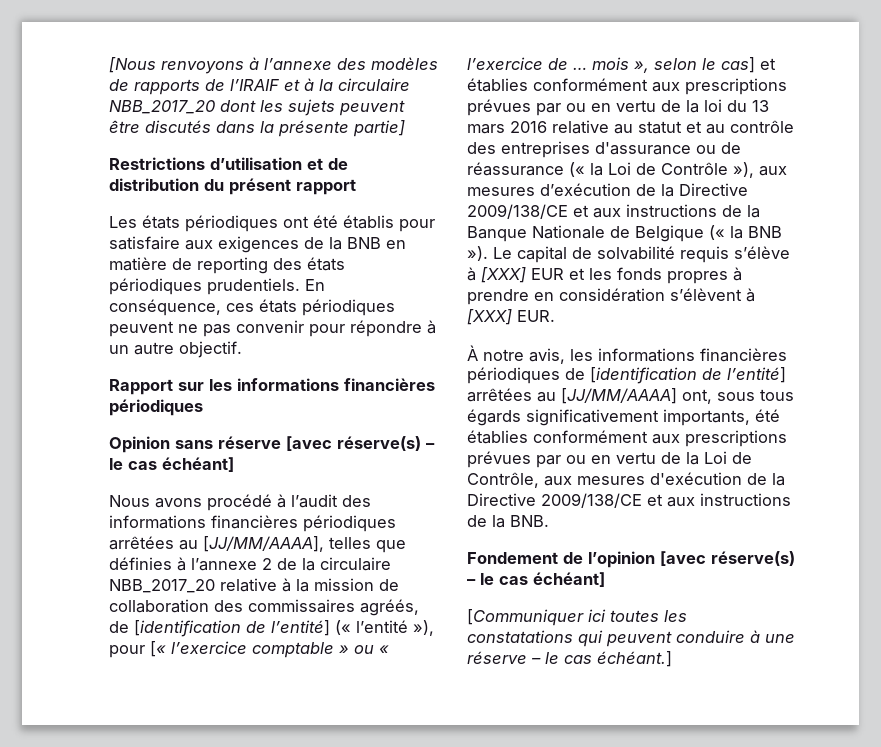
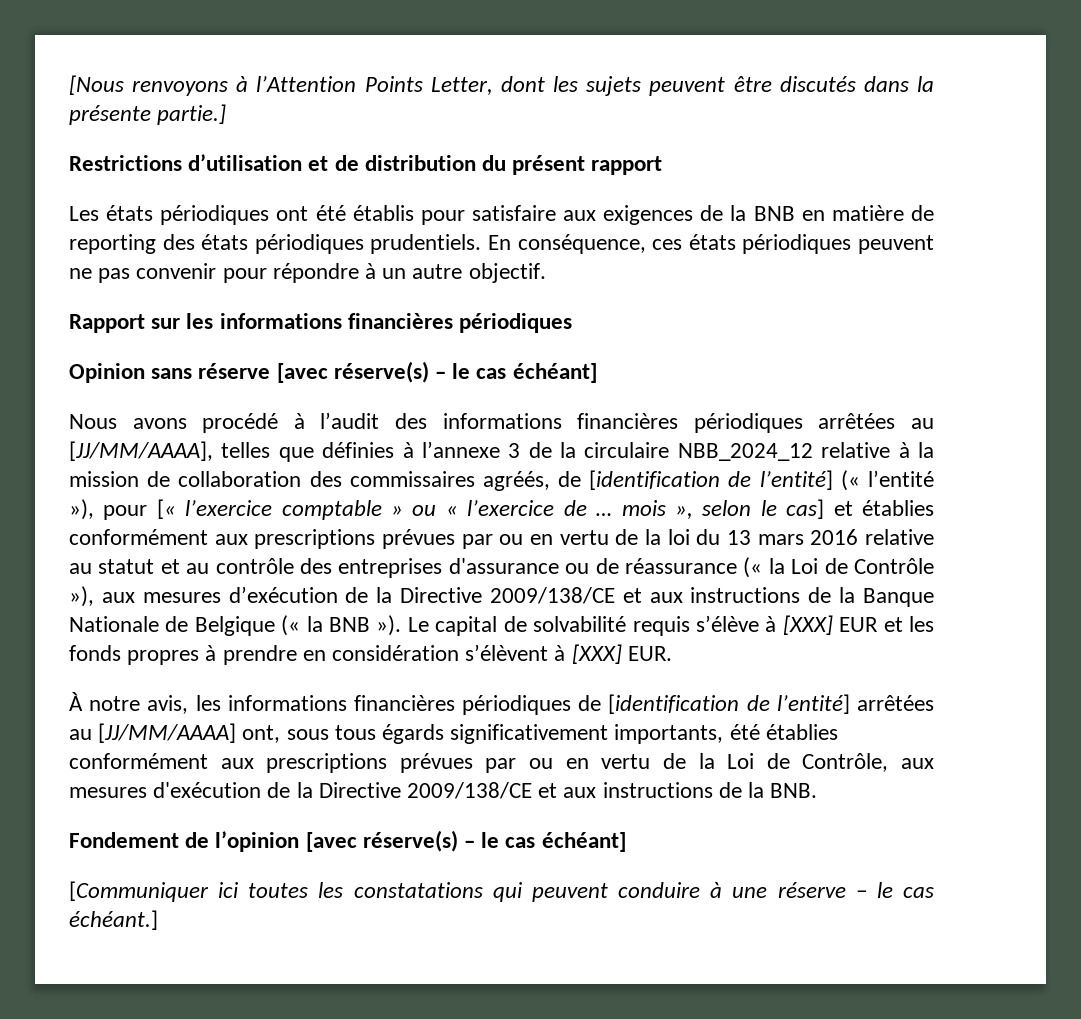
[264,57,438,70] [109,78,410,95] [109,100,216,114] l’annexe des modèles de rapports de l’IRAIF et à la circulaire NBB_2017_20 -> [256,76,493,95] l’Attention Points Letter,
[353,120,405,137] partie] -> [157,104,227,125] partie.]
[262,558,272,570] 2 -> [508,443,521,458] 3
[109,579,215,593] NBB_2017_20 -> [677,443,813,461] NBB_2024_12

